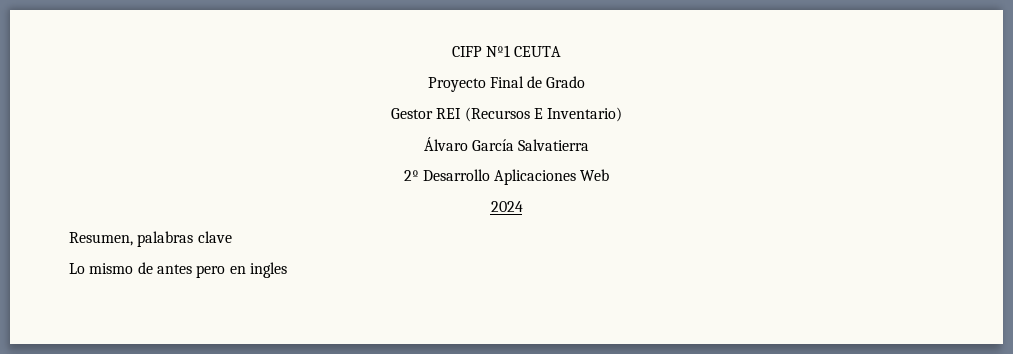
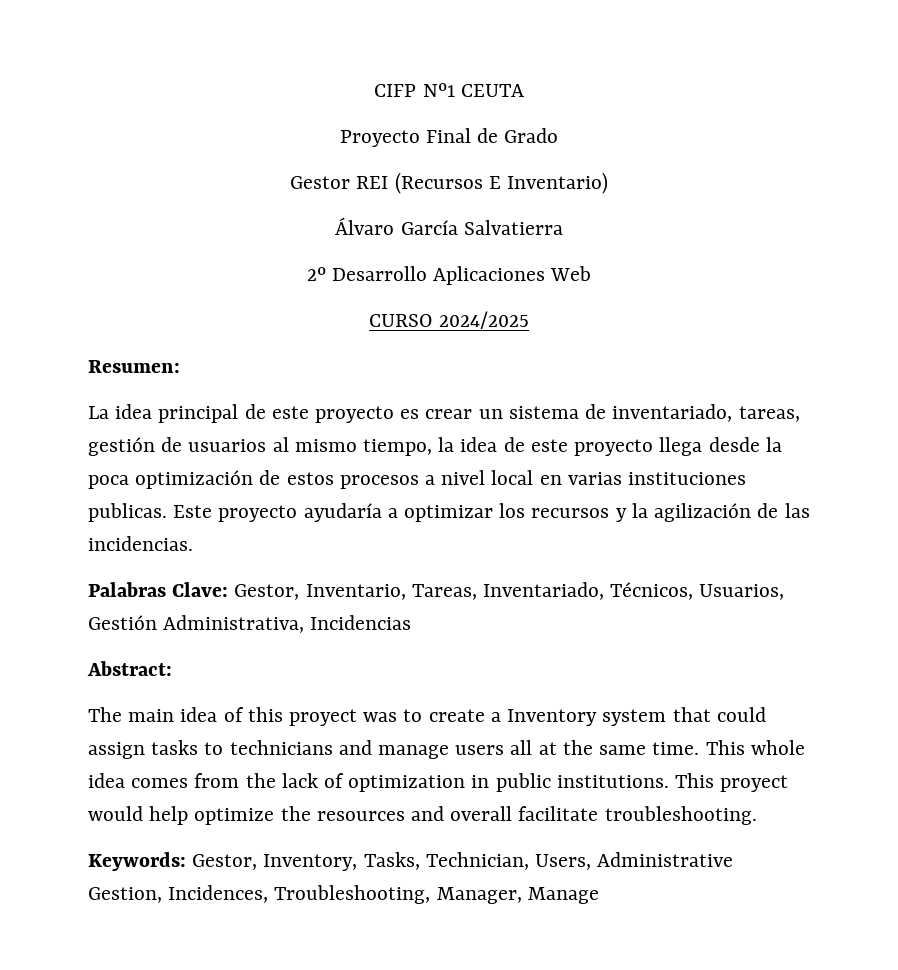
[490,201,523,212] [69,231,232,247] [69,262,287,278] 2024 // Resumen, palabras clave // Lo mismo de antes pero en ingles -> [369,311,529,329] [88,360,180,373] [88,404,800,423] [88,437,782,456] [88,470,747,489] [88,503,810,522] [88,536,193,551] [88,582,785,600] [88,615,412,633] [87,661,172,676] [88,707,766,726] [88,740,805,759] [88,773,789,792] [88,806,757,825] [88,852,734,871] [88,885,599,904] CURSO 2024/2025 // Resumen: // La idea principal de este proyecto es crear un sistema de inventariado, tareas, gestión de usuarios al mismo tiempo, la idea de este proyecto llega desde la poca optimización de estos procesos a nivel local en varias instituciones publicas. Este proyecto ayudaría a optimizar los recursos y la agilización de las incidencias. // Palabras Clave: Gestor, Inventario, Tareas, Inventariado, Técnicos, Usuarios, Gestión Administrativa, Incidencias // Abstract: // The main idea of this proyect was to create a Inventory system that could assign tasks to technicians and manage users all at the same time. This whole idea comes from the lack of optimization in public institutions. This proyect would help optimize the resources and overall facilitate troubleshooting. // Keywords: Gestor, Inventory, Tasks, Technician, Users, Administrative Gestion, Incidences, Troubleshooting, Manager, Manage

